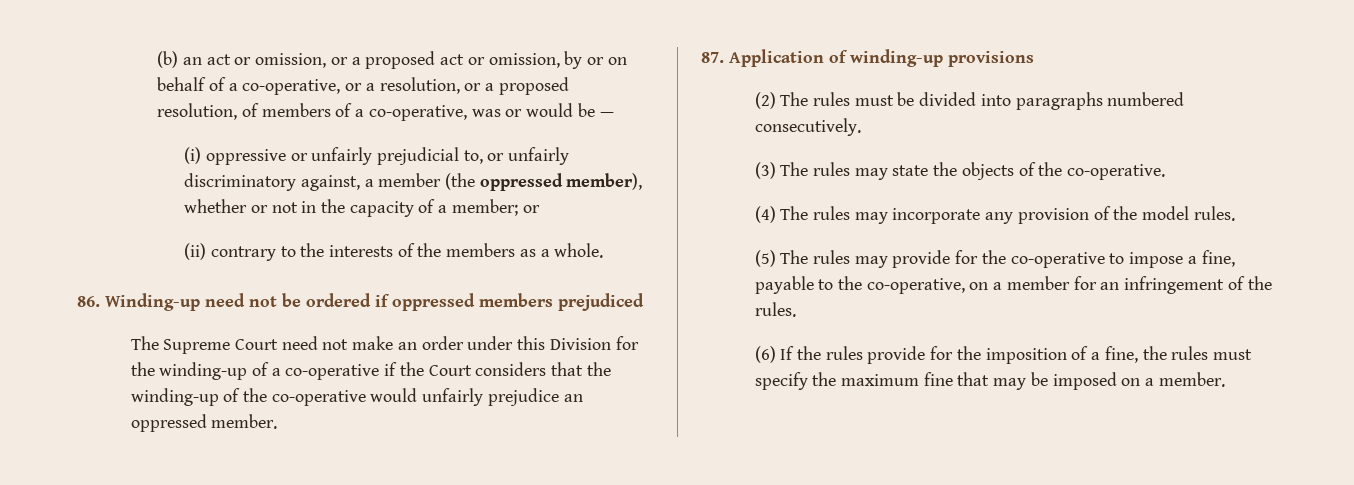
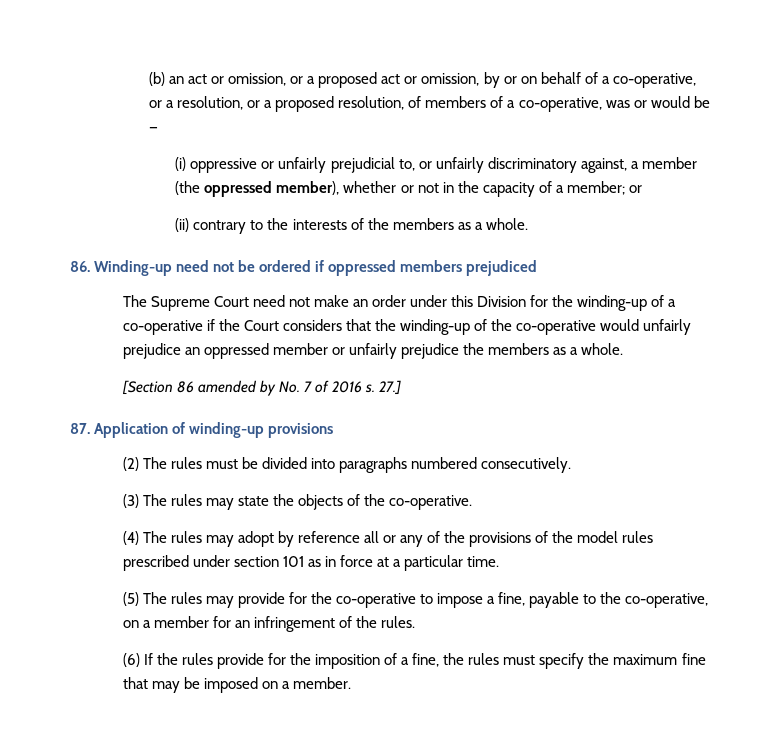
[211,414,278,429] member. -> [272,343,624,359] [121,380,402,396] member or unfairly prejudice the members as a whole. // [Section 86 amended by No. 7 of 2016 s. 27.]
[892,206,1235,224] incorporate any provision of the model rules. -> [237,531,654,547] [122,555,500,571] adopt by reference all or any of the provisions of the model rules prescribed under section 101 as in force at a particular time.

